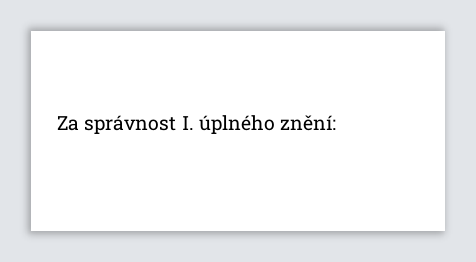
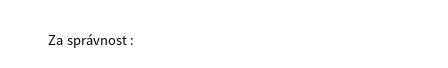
[181,115,337,134] I. úplného znění: -> [130,38,135,45] :

